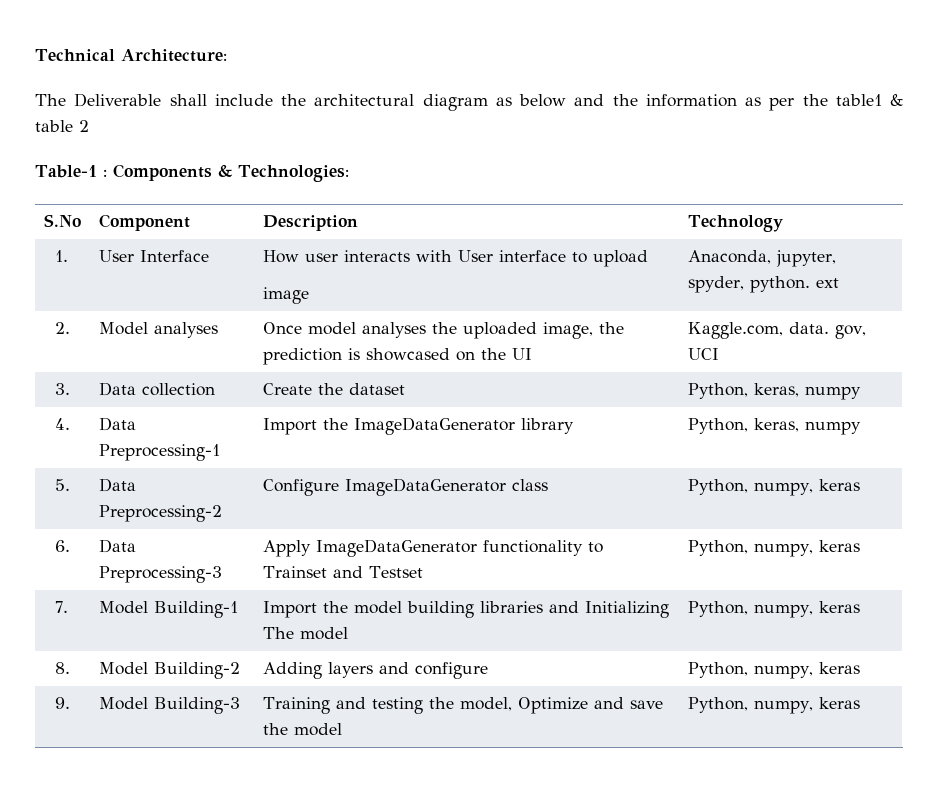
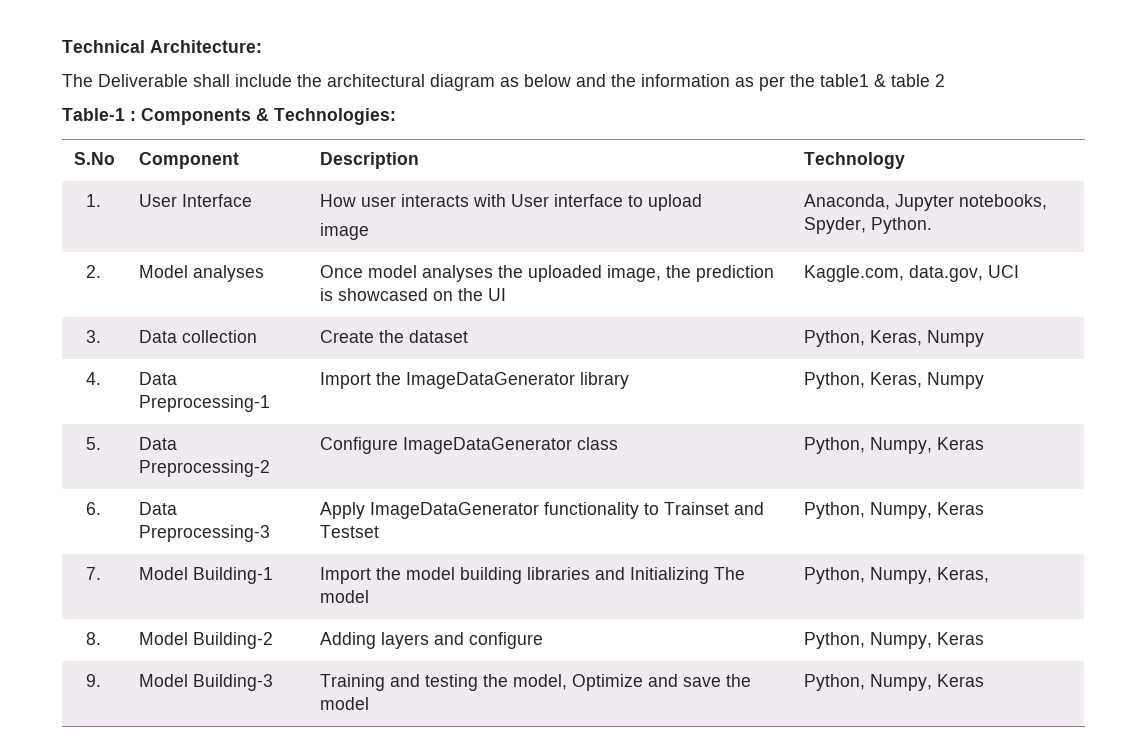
[775,250,836,267] [687,276,839,293] jupyter, spyder, python. ext -> [894,194,1047,211] [803,217,932,234] Jupyter notebooks, Spyder, Python.
[788,322,866,339] data. gov, -> [908,265,983,282] data.gov,
[753,383,861,400] keras, numpy -> [869,330,984,347] Keras, Numpy
[753,418,861,435] keras, numpy -> [869,372,984,389] Keras, Numpy
[753,479,860,496] numpy, keras -> [869,437,984,454] Numpy, Keras
[753,540,860,557] numpy, keras -> [869,502,984,519] Numpy, Keras
[753,601,860,618] numpy, keras -> [869,567,989,584] Numpy, Keras,
[753,662,860,679] numpy, keras -> [869,632,984,649] Numpy, Keras
[753,697,860,714] numpy, keras -> [869,674,984,691] Numpy, Keras

